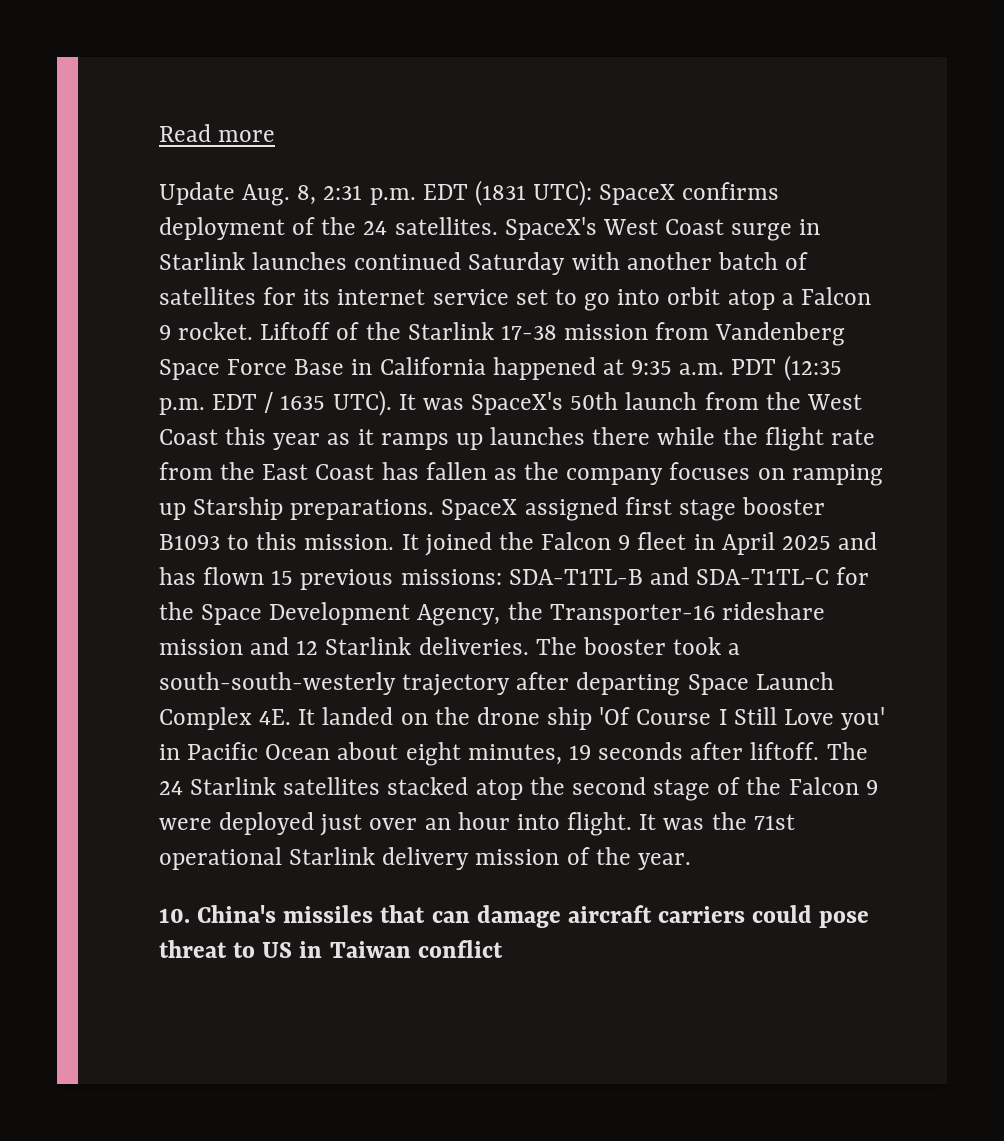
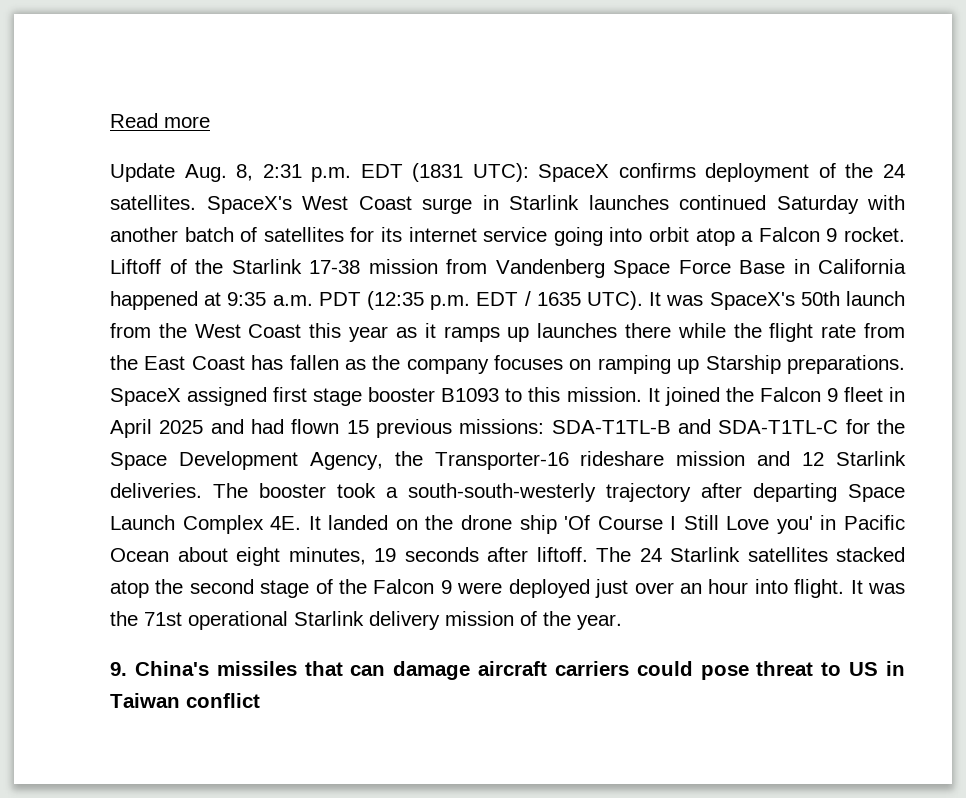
[515,289,611,311] set to go -> [553,227,603,246] going
[159,567,196,585] has -> [251,419,284,434] had
[159,908,190,923] 10. -> [110,662,127,676] 9.

